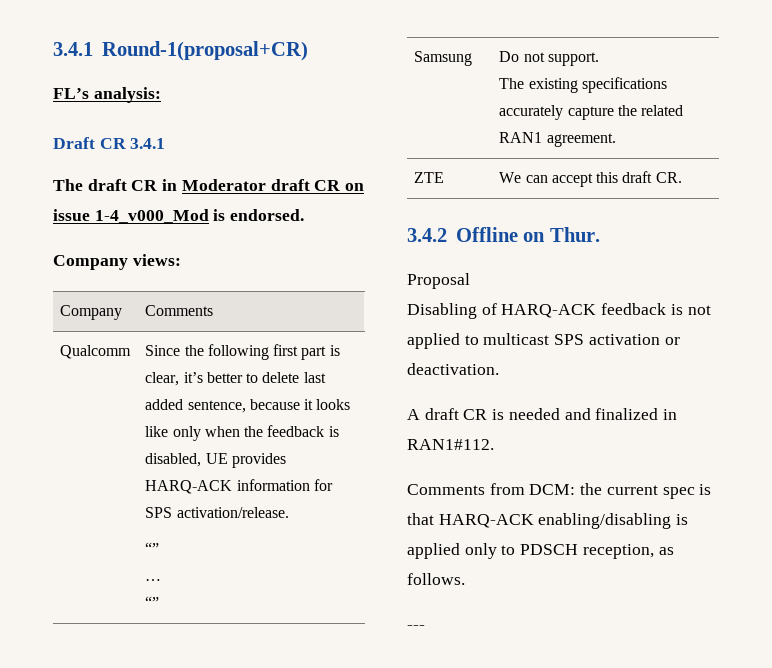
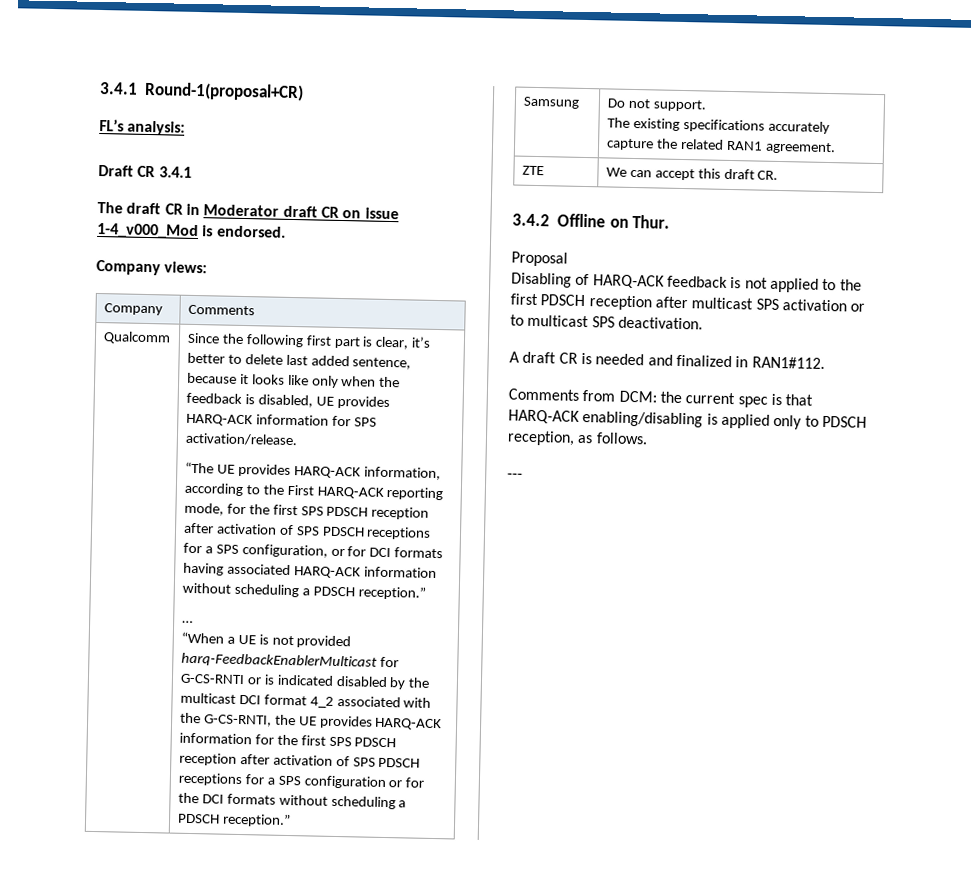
[145,542,160,554] [145,579,162,581] [145,596,160,608] “” // … // “” -> [184,461,441,481] [183,482,444,501] [183,502,430,520] [182,522,432,540] [182,542,444,559] [182,562,437,579] [181,582,426,600] [181,620,193,623] [180,631,352,649] [180,652,399,669] [179,673,431,690] [179,692,432,708] [179,712,443,731] [178,732,397,748] [178,752,421,768] [177,772,425,790] [177,792,407,810] [177,812,291,828] “The UE provides HARQ-ACK information, according to the First HARQ-ACK reporting mode, for the first SPS PDSCH reception after activation of SPS PDSCH receptions for a SPS configuration, or for DCI formats having associated HARQ-ACK information without scheduling a PDSCH reception.” // … // “When a UE is not provided harq-FeedbackEnablerMulticast for G-CS-RNTI or is indicated disabled by the multicast DCI format 4_2 associated with the G-CS-RNTI, the UE provides HARQ-ACK information for the first SPS PDSCH reception after activation of SPS PDSCH receptions for a SPS configuration or for the DCI formats without scheduling a PDSCH reception.”
(479, 340) none -> [839,279,862,291] [510,293,688,311] the first PDSCH reception after
(680, 341) none -> [510,314,615,328] to multicast SPS

